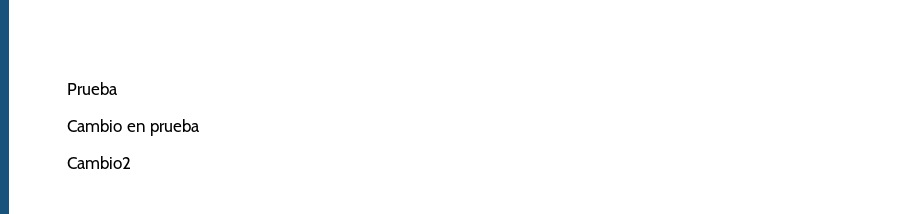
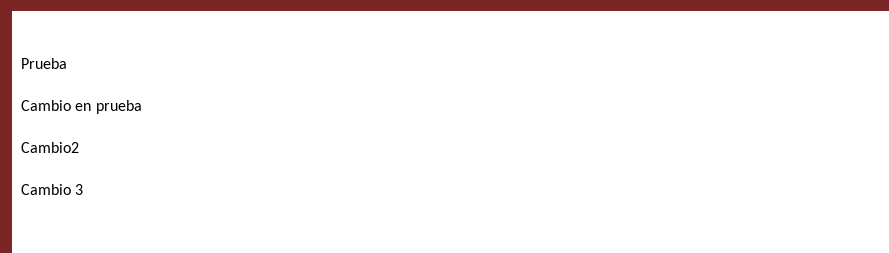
(131, 162) none -> [21,184,84,195] // Cambio 3

